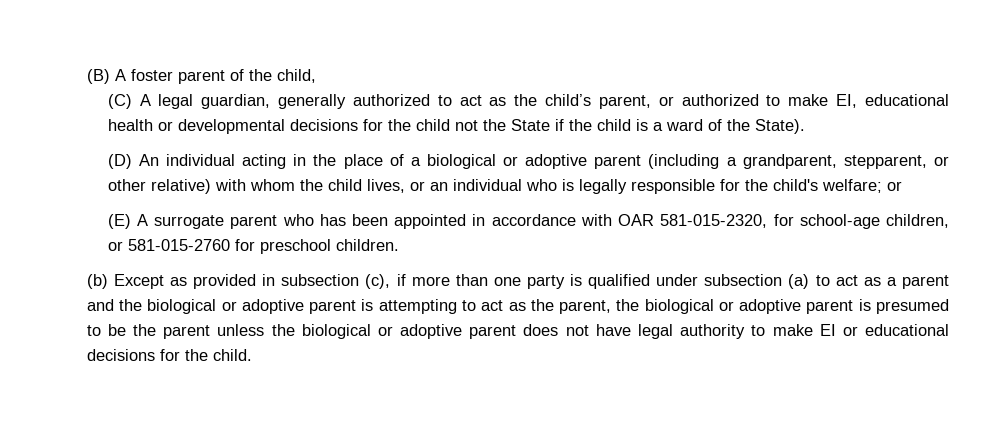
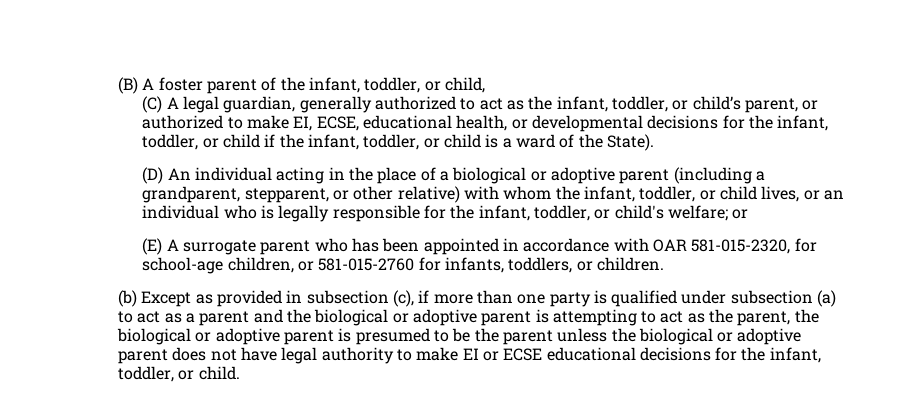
(272, 75) none -> [308,77,441,93] infant, toddler, or
(538, 100) none -> [556,96,689,112] infant, toddler, or
[864,94,949,106] [107,119,153,131] educational health -> [316,115,508,131] ECSE, educational health,
[415,119,592,131] child not the State if the -> [777,115,829,131] [142,134,440,150] infant, toddler, or child if the infant, toddler, or
(323, 185) none -> [584,186,716,202] infant, toddler, or
(768, 185) none -> [478,205,611,221] infant, toddler, or
[259,239,331,254] preschool -> [445,257,593,273] infants, toddlers, or
(858, 331) none -> [503,348,543,361] ECSE
(208, 355) none -> [769,347,821,363] [117,366,195,382] infant, toddler, or

